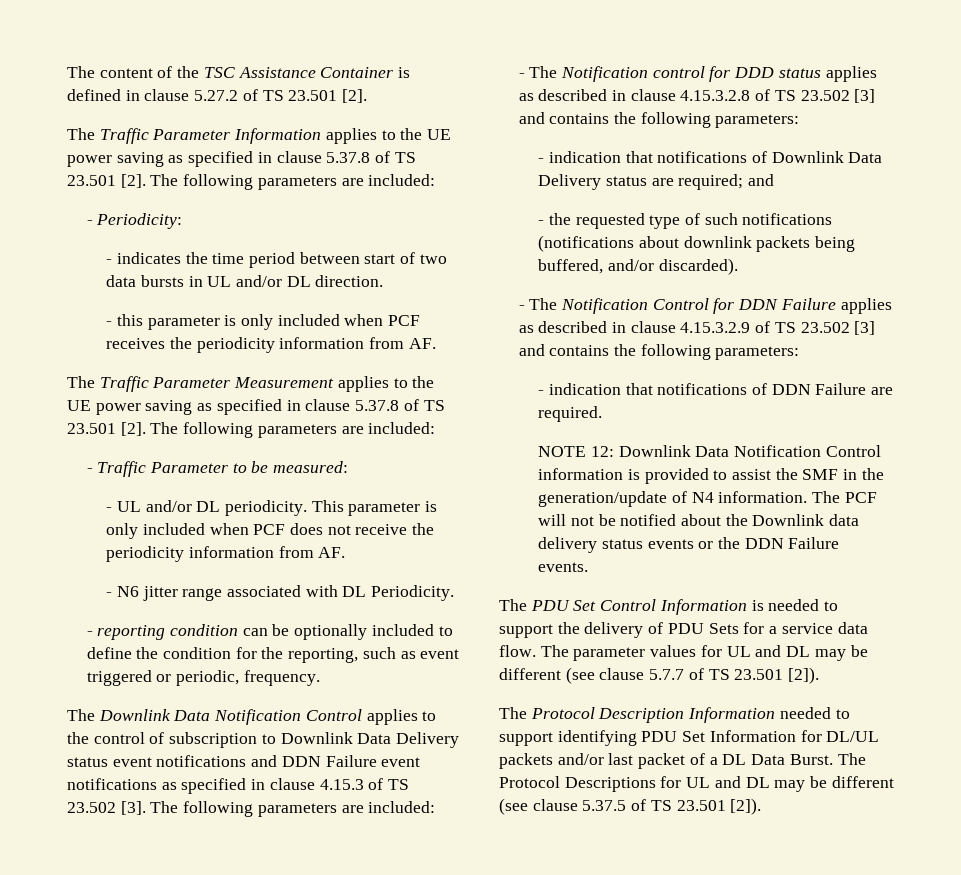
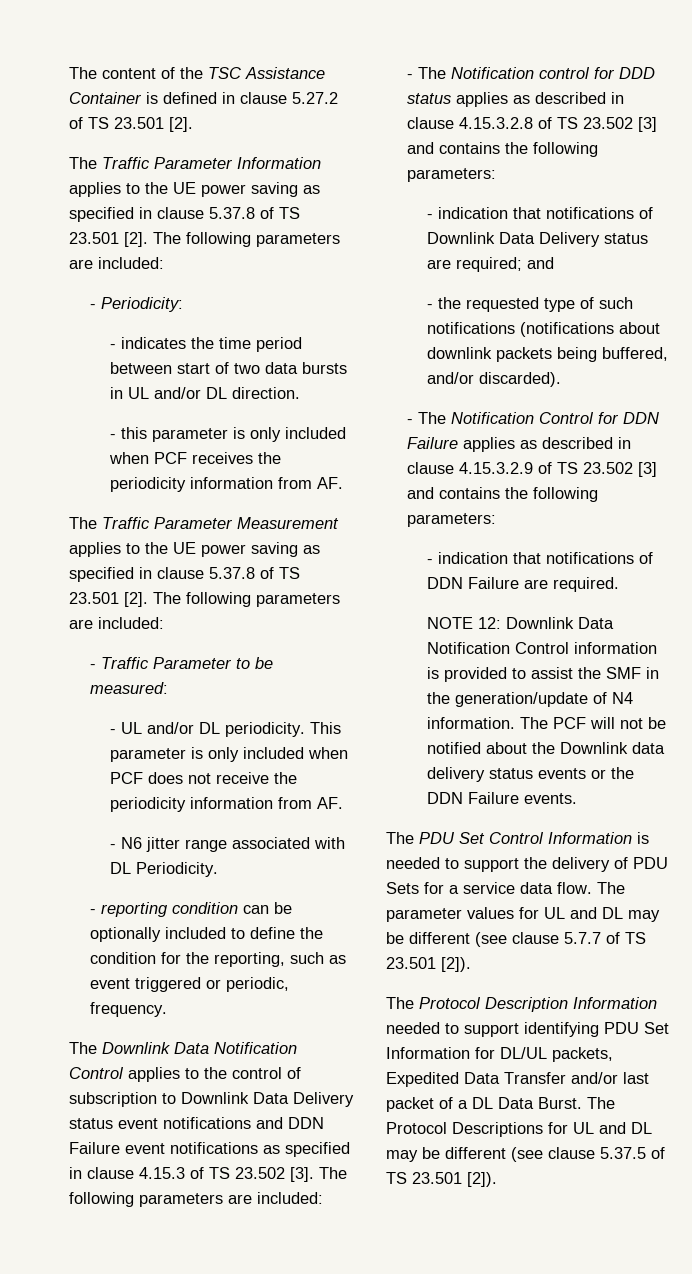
[499,753,553,769] packets -> [552,1047,613,1062] [386,1072,566,1087] packets, Expedited Data Transfer

